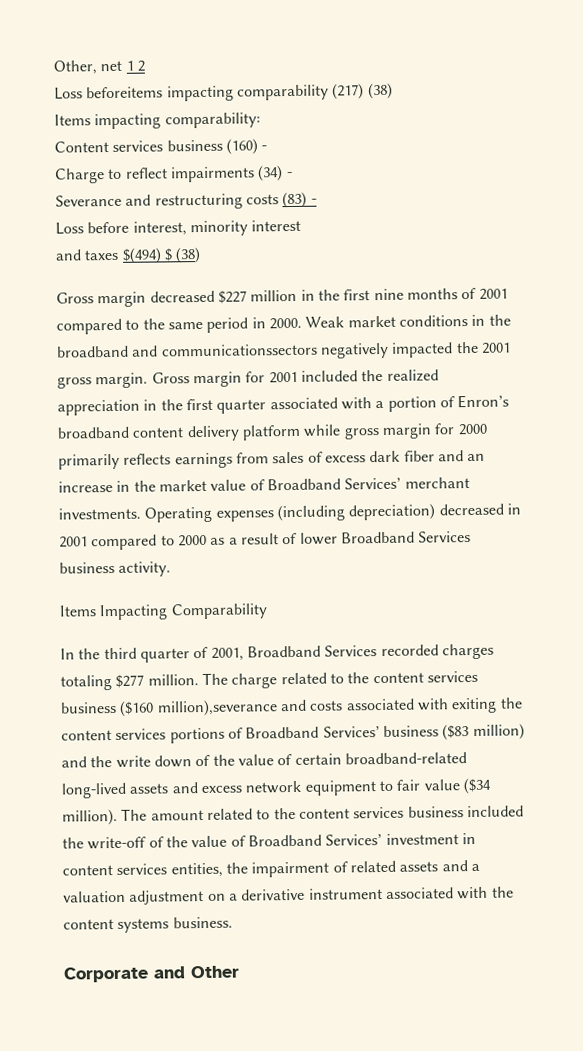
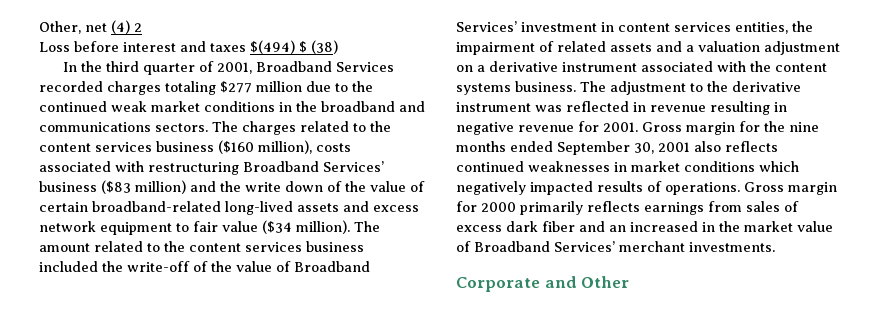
[125,60,134,71] 1 -> [111,20,130,34] (4)
[54,82,393,102] [54,112,261,130] [54,138,268,155] [54,165,293,184] [55,191,317,210] // Loss beforeitems impacting comparability (217) (38) // Items impacting comparability: // Content services business (160) - // Charge to reflect impairments (34) - // Severance and restructuring costs (83) - -> (142, 27) none
[132,220,248,237] interest, minority -> (119, 46) none
(302, 225) // -> (176, 47) none
[56,287,508,308] [56,314,511,335] [56,341,511,359] [57,369,439,389] [57,394,510,416] [57,423,487,442] [58,450,486,470] [58,477,470,493] [58,503,521,523] [59,530,472,551] [59,561,172,577] [59,603,268,621] // Gross margin decreased $227 million in the first nine months of 2001 compared to the same period in 2000. Weak market conditions in the broadband and communicationssectors negatively impacted the 2001 gross margin. Gross margin for 2001 included the realized appreciation in the first quarter associated with a portion of Enron’s broadband content delivery platform while gross margin for 2000 primarily reflects earnings from sales of excess dark fiber and an increase in the market value of Broadband Services’ merchant investments. Operating expenses (including depreciation) decreased in 2001 compared to 2000 as a result of lower Broadband Services business activity. // Items Impacting Comparability -> (338, 47) none
[147,672,278,689] million. The charge -> [256,81,373,92] [39,101,425,112] [39,121,296,135] million due to the continued weak market conditions in the broadband and communications sectors. The charges
[156,699,307,717] million),severance and -> [258,140,312,154] million),
[451,697,523,714] [61,727,243,744] exiting the content services portions of -> [148,162,239,175] restructuring
(233, 922) none -> [580,81,801,95] [456,101,787,115] [456,121,819,135] [456,141,778,155] [456,161,799,172] [456,181,837,195] [456,201,799,215] [456,221,833,232] [456,241,775,252] The adjustment to the derivative instrument was reflected in revenue resulting in negative revenue for 2001. Gross margin for the nine months ended September 30, 2001 also reflects continued weaknesses in market conditions which negatively impacted results of operations. Gross margin for 2000 primarily reflects earnings from sales of excess dark fiber and an increased in the market value of Broadband Services’ merchant investments.

